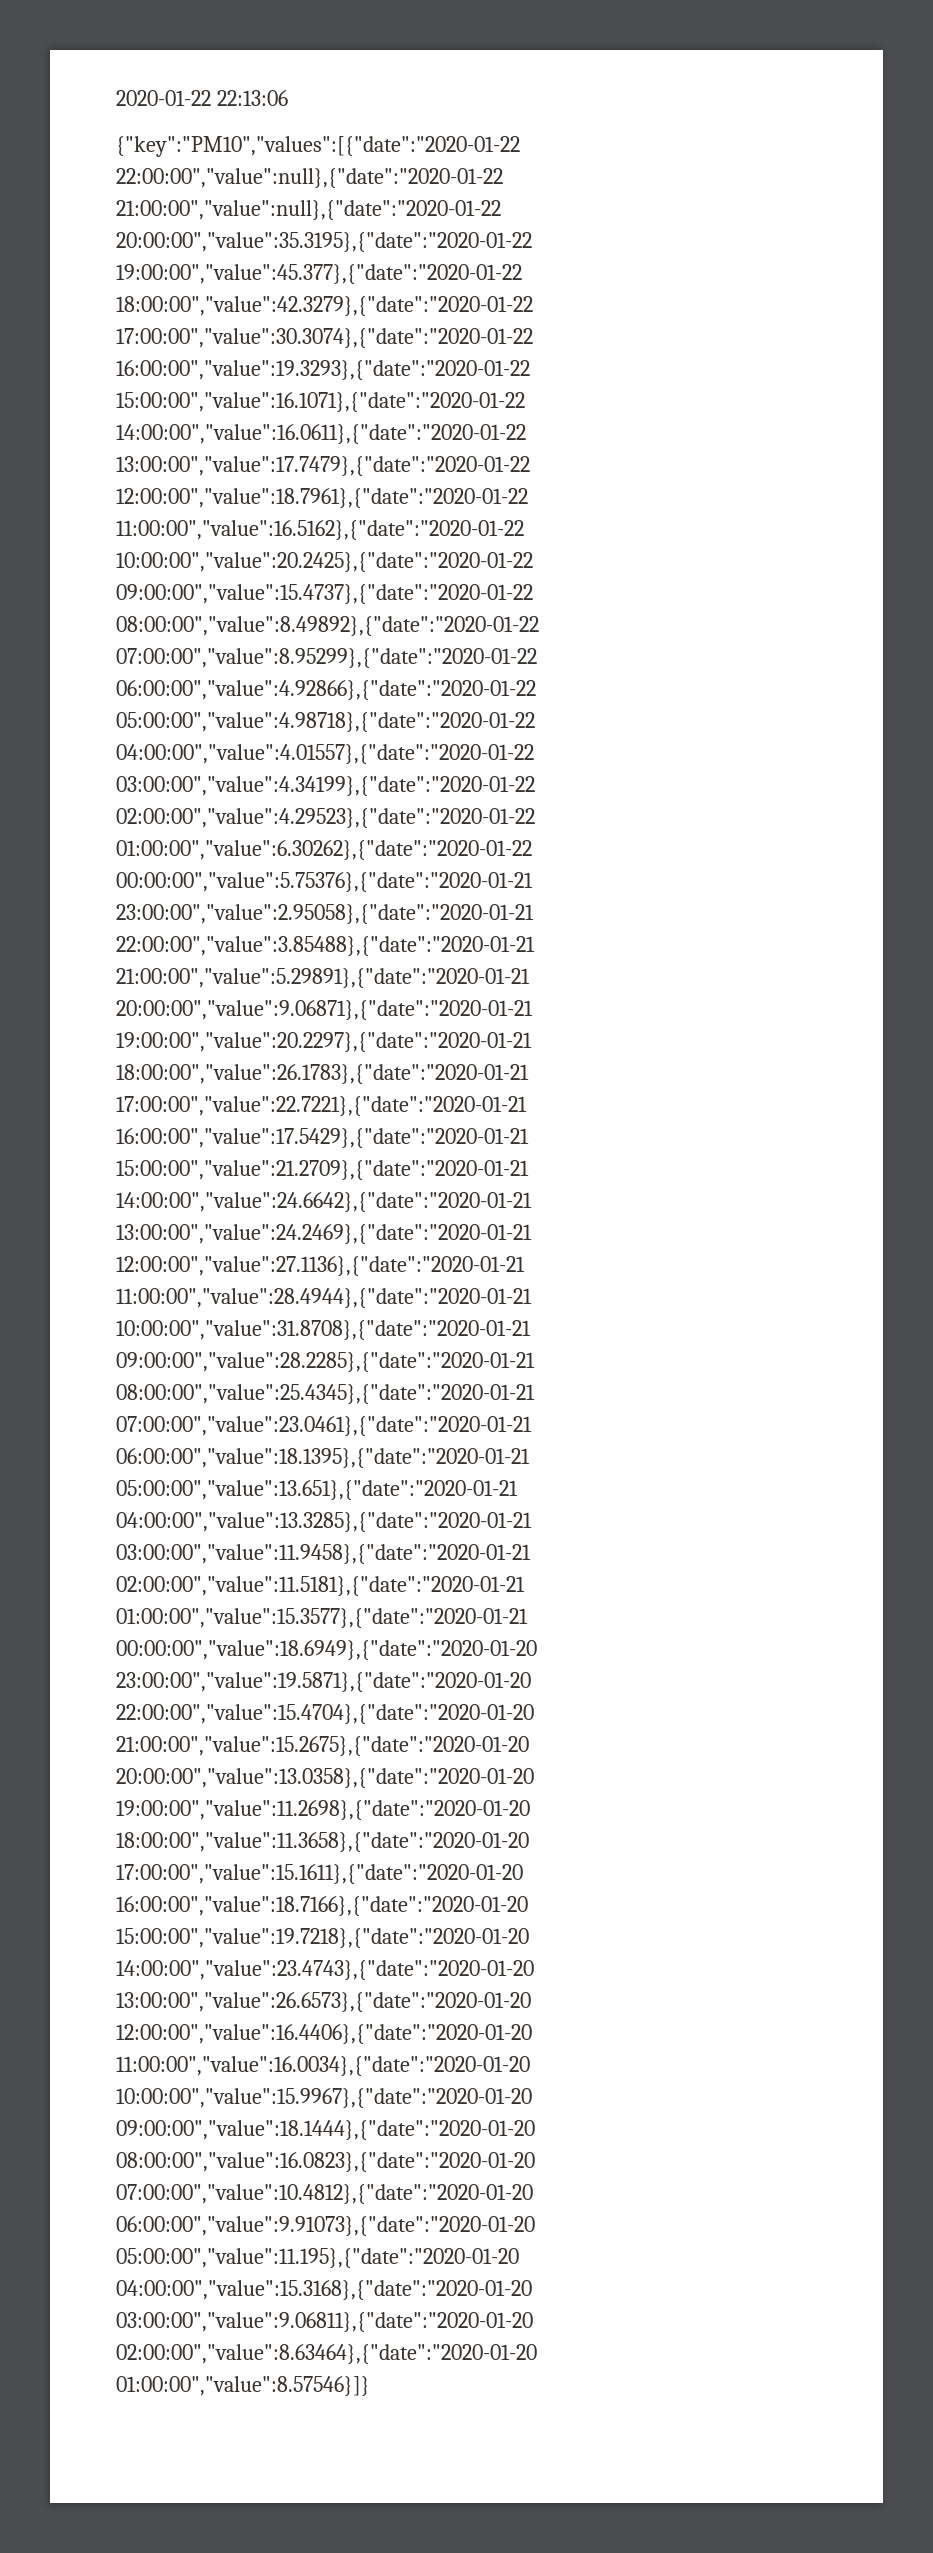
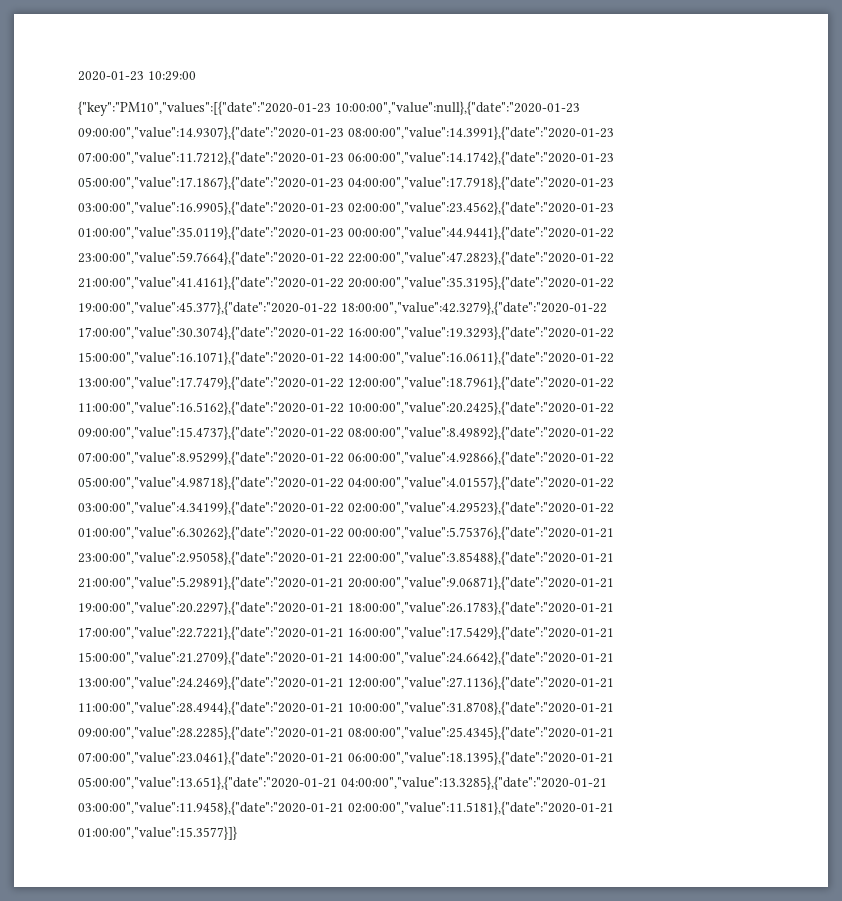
[116,90,288,106] [116,136,520,157] [116,168,503,189] [116,200,501,221] 2020-01-22 22:13:06 // {"key":"PM10","values":[{"date":"2020-01-22 22:00:00","value":null},{"date":"2020-01-22 21:00:00","value":null},{"date":"2020-01-22 -> [78,71,196,81] [78,101,580,116] [78,126,614,140] [78,151,614,165] [78,176,614,190] [78,201,614,215] [78,226,614,240] [78,251,614,265] [78,276,344,290] 2020-01-23 10:29:00 // {"key":"PM10","values":[{"date":"2020-01-23 10:00:00","value":null},{"date":"2020-01-23 09:00:00","value":14.9307},{"date":"2020-01-23 08:00:00","value":14.3991},{"date":"2020-01-23 07:00:00","value":11.7212},{"date":"2020-01-23 06:00:00","value":14.1742},{"date":"2020-01-23 05:00:00","value":17.1867},{"date":"2020-01-23 04:00:00","value":17.7918},{"date":"2020-01-23 03:00:00","value":16.9905},{"date":"2020-01-23 02:00:00","value":23.4562},{"date":"2020-01-23 01:00:00","value":35.0119},{"date":"2020-01-23 00:00:00","value":44.9441},{"date":"2020-01-22 23:00:00","value":59.7664},{"date":"2020-01-22 22:00:00","value":47.2823},{"date":"2020-01-22 21:00:00","value":41.4161},{"date":"2020-01-22
[116,1608,528,1629] [116,1640,537,1661] [116,1672,531,1693] [116,1704,534,1725] [116,1736,529,1757] [116,1768,534,1789] [116,1800,530,1821] [116,1832,529,1853] [116,1864,523,1885] [116,1896,528,1917] [116,1928,529,1949] [116,1960,534,1981] [116,1992,531,2013] [116,2024,532,2045] [116,2056,530,2077] [116,2088,532,2109] [116,2120,535,2141] [116,2152,535,2173] [116,2184,533,2205] [116,2216,535,2237] [116,2248,519,2269] [116,2280,532,2301] [116,2312,533,2333] [116,2344,537,2365] [116,2376,370,2397] 01:00:00","value":15.3577},{"date":"2020-01-21 00:00:00","value":18.6949},{"date":"2020-01-20 23:00:00","value":19.5871},{"date":"2020-01-20 22:00:00","value":15.4704},{"date":"2020-01-20 21:00:00","value":15.2675},{"date":"2020-01-20 20:00:00","value":13.0358},{"date":"2020-01-20 19:00:00","value":11.2698},{"date":"2020-01-20 18:00:00","value":11.3658},{"date":"2020-01-20 17:00:00","value":15.1611},{"date":"2020-01-20 16:00:00","value":18.7166},{"date":"2020-01-20 15:00:00","value":19.7218},{"date":"2020-01-20 14:00:00","value":23.4743},{"date":"2020-01-20 13:00:00","value":26.6573},{"date":"2020-01-20 12:00:00","value":16.4406},{"date":"2020-01-20 11:00:00","value":16.0034},{"date":"2020-01-20 10:00:00","value":15.9967},{"date":"2020-01-20 09:00:00","value":18.1444},{"date":"2020-01-20 08:00:00","value":16.0823},{"date":"2020-01-20 07:00:00","value":10.4812},{"date":"2020-01-20 06:00:00","value":9.91073},{"date":"2020-01-20 05:00:00","value":11.195},{"date":"2020-01-20 04:00:00","value":15.3168},{"date":"2020-01-20 03:00:00","value":9.06811},{"date":"2020-01-20 02:00:00","value":8.63464},{"date":"2020-01-20 01:00:00","value":8.57546}]} -> [78,826,237,840] 01:00:00","value":15.3577}]}

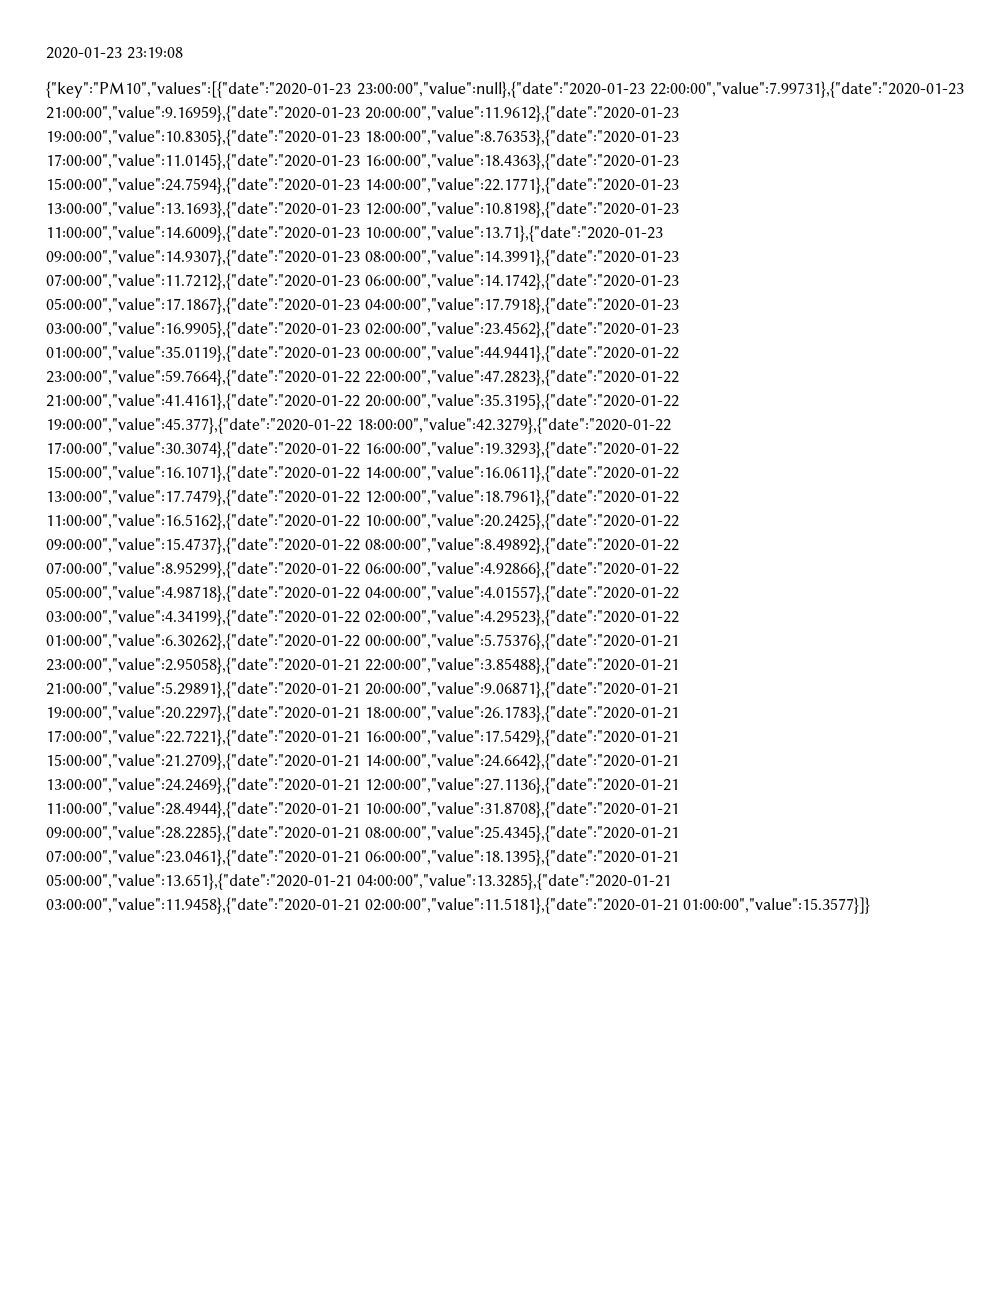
[148,71,196,81] 10:29:00 -> [126,47,183,59] 23:19:08
[335,101,580,115] 10:00:00","value":null},{"date":"2020-01-23 -> [356,81,964,98] [46,105,679,122] [46,129,679,146] [46,153,679,170] [46,177,679,194] [46,201,679,218] [46,225,663,242] 23:00:00","value":null},{"date":"2020-01-23 22:00:00","value":7.99731},{"date":"2020-01-23 21:00:00","value":9.16959},{"date":"2020-01-23 20:00:00","value":11.9612},{"date":"2020-01-23 19:00:00","value":10.8305},{"date":"2020-01-23 18:00:00","value":8.76353},{"date":"2020-01-23 17:00:00","value":11.0145},{"date":"2020-01-23 16:00:00","value":18.4363},{"date":"2020-01-23 15:00:00","value":24.7594},{"date":"2020-01-23 14:00:00","value":22.1771},{"date":"2020-01-23 13:00:00","value":13.1693},{"date":"2020-01-23 12:00:00","value":10.8198},{"date":"2020-01-23 11:00:00","value":14.6009},{"date":"2020-01-23 10:00:00","value":13.71},{"date":"2020-01-23

